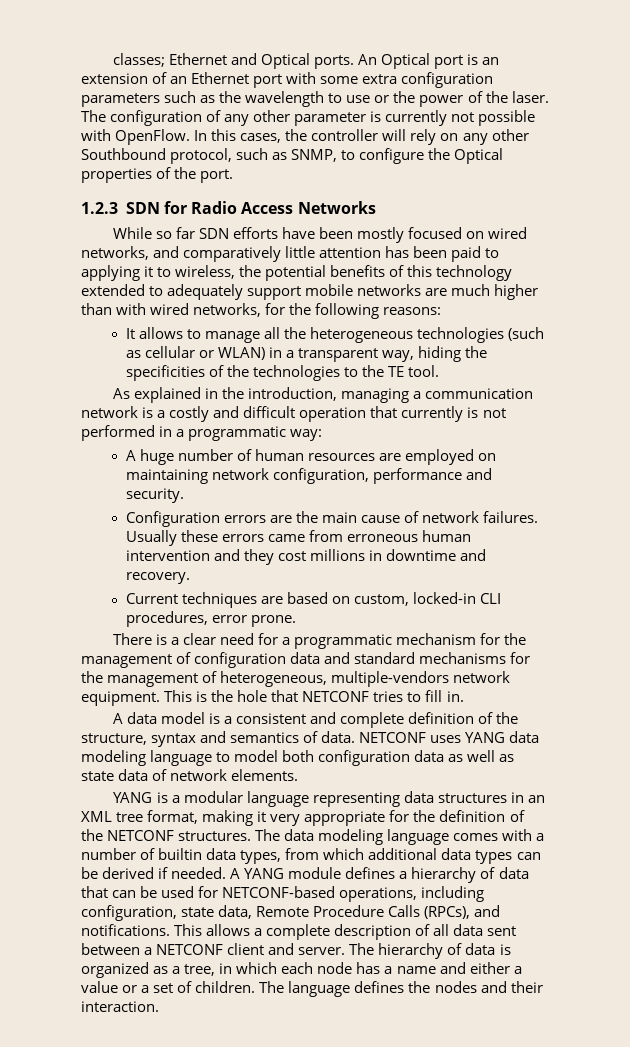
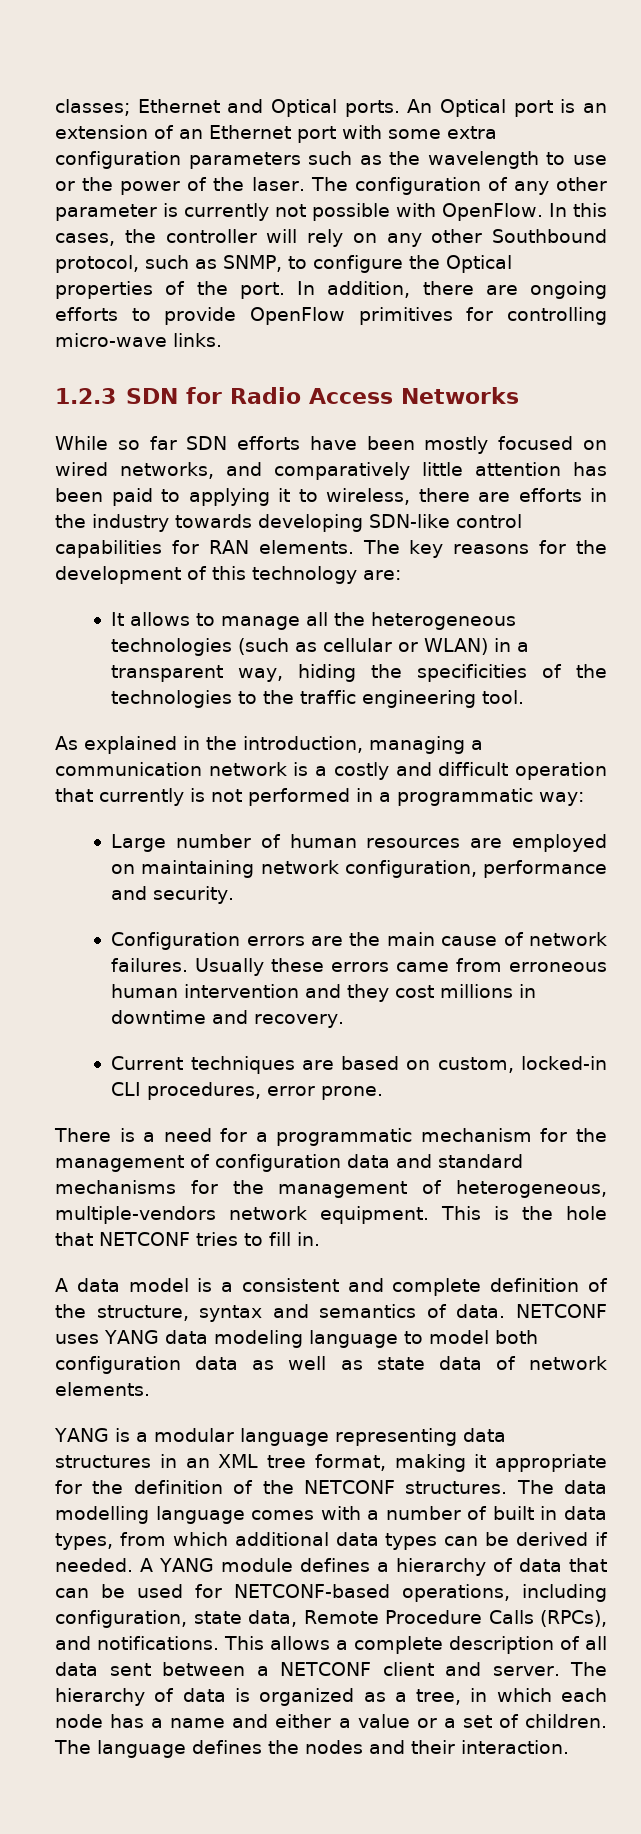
(234, 176) none -> [297,281,607,299] [55,307,607,325] [55,333,222,347] In addition, there are ongoing efforts to provide OpenFlow primitives for controlling micro-wave links.
[239,265,513,281] [81,284,539,300] [81,303,442,319] the potential benefits of this technology extended to adequately support mobile networks are much higher than with wired networks, for the following reasons: -> [418,488,607,502] [55,514,522,532] [55,540,607,558] [55,566,401,584] there are efforts in the industry towards developing SDN-like control capabilities for RAN elements. The key reasons for the development of this technology are:
[388,366,405,377] TE -> [300,690,477,708] traffic engineering
[125,449,174,465] A huge -> [111,834,167,852] Large
[182,633,216,645] clear -> (156, 1137) none
[270,814,301,826] very -> (487, 1461) none
[318,829,384,845] modeling -> [55,1506,149,1524] modelling
[158,848,203,860] builtin -> [492,1506,558,1520] built in

